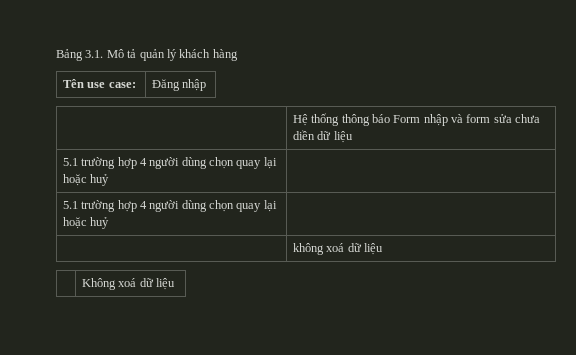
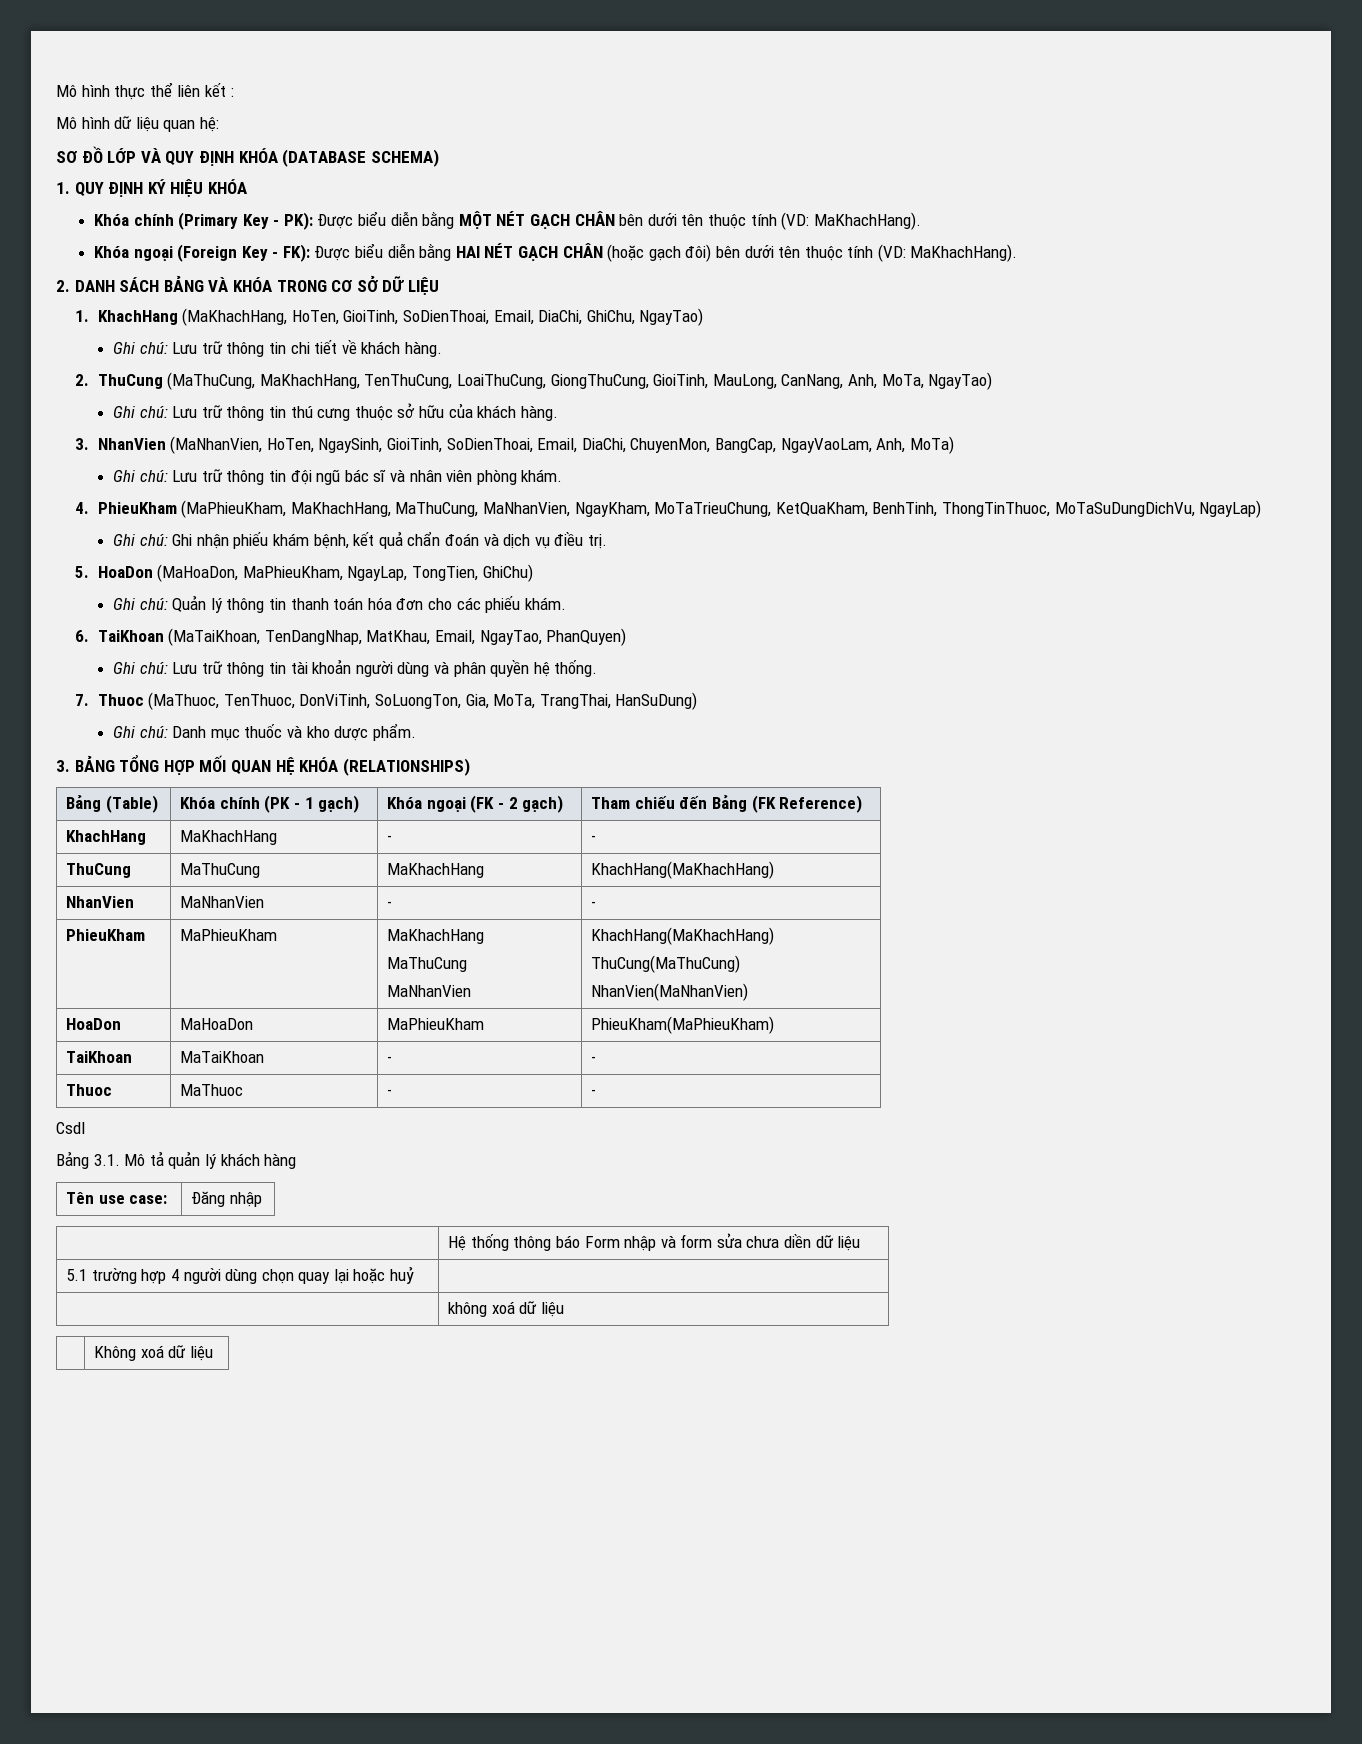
(56, 55) none -> [56,82,234,100] [56,116,219,132] [56,146,439,167] [56,179,247,197] [93,211,921,230] [93,243,1018,262] [56,275,439,295] [75,308,704,326] [113,340,443,357] [75,372,993,390] [113,403,558,421] [75,436,954,454] [113,469,563,485] [75,500,1262,518] [113,531,607,549] [75,564,533,582] [113,595,566,613] [75,628,627,646] [113,659,598,677] [75,692,698,710] [113,723,416,741] [56,755,470,776] [66,795,158,813] [180,795,360,813] [387,795,564,813] [591,795,863,813] [66,830,147,845] [180,830,278,845] [387,835,393,842] [591,835,597,842] [66,863,132,878] [180,863,261,878] [387,863,485,878] [591,861,775,879] [66,896,135,908] [180,896,265,908] [387,901,393,908] [591,901,597,908] [66,929,146,941] [180,929,278,941] [387,929,485,944] [387,957,468,972] [387,985,472,997] [591,927,775,945] [591,955,741,973] [591,983,749,1001] [66,1018,122,1030] [180,1018,254,1030] [387,1018,485,1030] [591,1016,775,1034] [66,1051,133,1063] [180,1051,265,1063] [387,1056,393,1063] [591,1056,597,1063] [66,1084,113,1096] [180,1084,244,1096] [387,1089,393,1096] [591,1089,597,1096] [56,1122,85,1134] Mô hình thực thể liên kết : // Mô hình dữ liệu quan hệ: // SƠ ĐỒ LỚP VÀ QUY ĐỊNH KHÓA (DATABASE SCHEMA) // 1. QUY ĐỊNH KÝ HIỆU KHÓA // Khóa chính (Primary Key - PK): Được biểu diễn bằng MỘT NÉT GẠCH CHÂN bên dưới tên thuộc tính (VD: MaKhachHang). // Khóa ngoại (Foreign Key - FK): Được biểu diễn bằng HAI NÉT GẠCH CHÂN (hoặc gạch đôi) bên dưới tên thuộc tính (VD: MaKhachHang). // 2. DANH SÁCH BẢNG VÀ KHÓA TRONG CƠ SỞ DỮ LIỆU // 1. KhachHang (MaKhachHang, HoTen, GioiTinh, SoDienThoai, Email, DiaChi, GhiChu, NgayTao) // Ghi chú: Lưu trữ thông tin chi tiết về khách hàng. // 2. ThuCung (MaThuCung, MaKhachHang, TenThuCung, LoaiThuCung, GiongThuCung, GioiTinh, MauLong, CanNang, Anh, MoTa, NgayTao) // Ghi chú: Lưu trữ thông tin thú cưng thuộc sở hữu của khách hàng. // 3. NhanVien (MaNhanVien, HoTen, NgaySinh, GioiTinh, SoDienThoai, Email, DiaChi, ChuyenMon, BangCap, NgayVaoLam, Anh, MoTa) // Ghi chú: Lưu trữ thông tin đội ngũ bác sĩ và nhân viên phòng khám. // 4. PhieuKham (MaPhieuKham, MaKhachHang, MaThuCung, MaNhanVien, NgayKham, MoTaTrieuChung, KetQuaKham, BenhTinh, ThongTinThuoc, MoTaSuDungDichVu, NgayLap) // Ghi chú: Ghi nhận phiếu khám bệnh, kết quả chẩn đoán và dịch vụ điều trị. // 5. HoaDon (MaHoaDon, MaPhieuKham, NgayLap, TongTien, GhiChu) // Ghi chú: Quản lý thông tin thanh toán hóa đơn cho các phiếu khám. // 6. TaiKhoan (MaTaiKhoan, TenDangNhap, MatKhau, Email, NgayTao, PhanQuyen) // Ghi chú: Lưu trữ thông tin tài khoản người dùng và phân quyền hệ thống. // 7. Thuoc (MaThuoc, TenThuoc, DonViTinh, SoLuongTon, Gia, MoTa, TrangThai, HanSuDung) // Ghi chú: Danh mục thuốc và kho dược phẩm. // 3. BẢNG TỔNG HỢP MỐI QUAN HỆ KHÓA (RELATIONSHIPS) // Bảng (Table) | Khóa chính (PK - 1 gạch) | Khóa ngoại (FK - 2 gạch) | Tham chiếu đến Bảng (FK Reference) // KhachHang | MaKhachHang | - | - // ThuCung | MaThuCung | MaKhachHang | KhachHang(MaKhachHang) // NhanVien | MaNhanVien | - | - // PhieuKham | MaPhieuKham | MaKhachHang // MaThuCung // MaNhanVien | KhachHang(MaKhachHang) // ThuCung(MaThuCung) // NhanVien(MaNhanVien) // HoaDon | MaHoaDon | MaPhieuKham | PhieuKham(MaPhieuKham) // TaiKhoan | MaTaiKhoan | - | - // Thuoc | MaThuoc | - | - // Csdl //
[62,200,277,212] [62,217,110,229] // 5.1 trường hợp 4 người dùng chọn quay lại hoặc huỷ | -> (415, 1275) none

